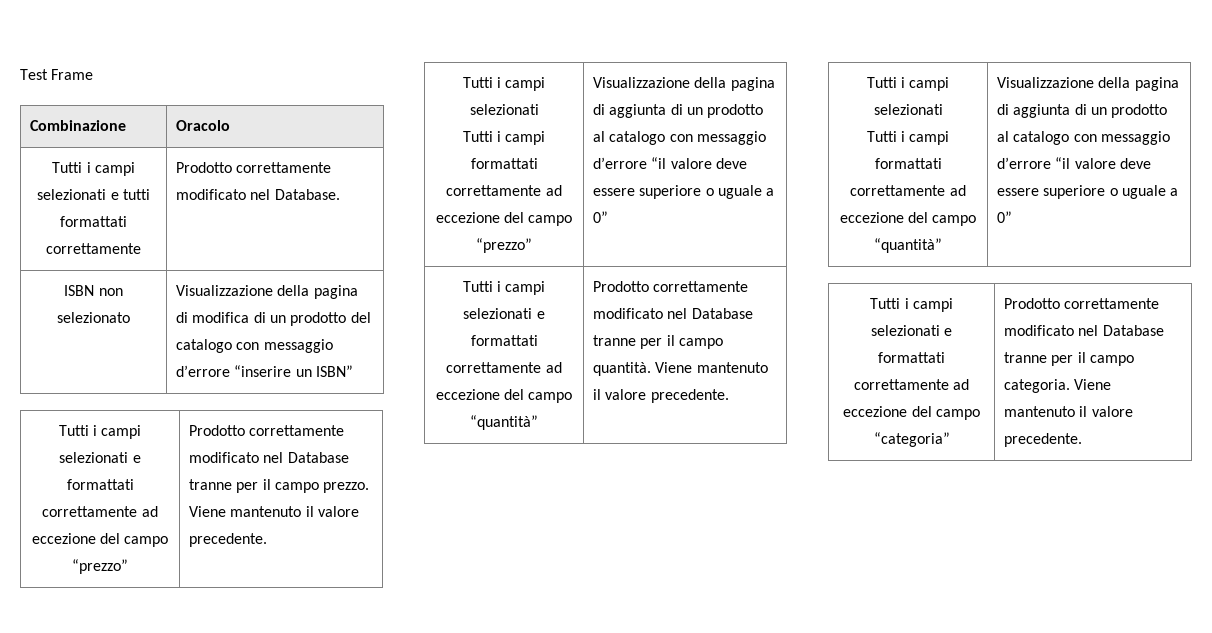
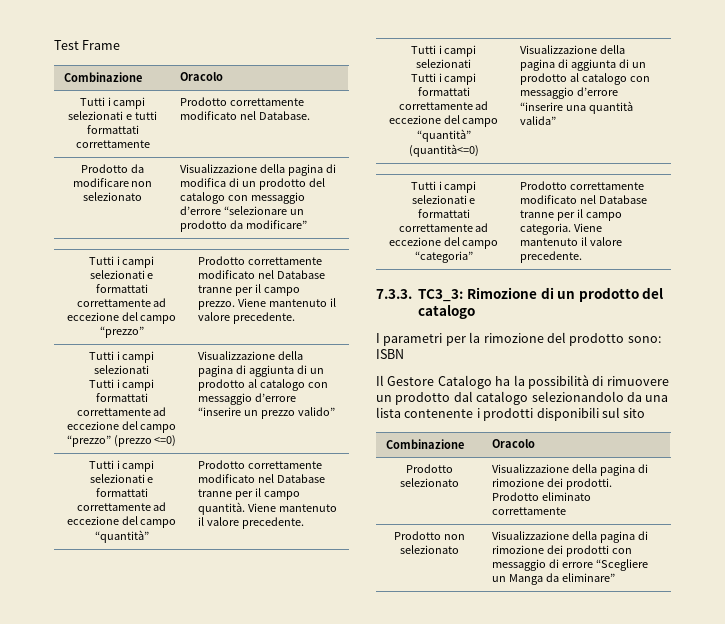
[64,285,95,296] ISBN -> [81,164,144,173] [72,178,129,187] Prodotto da modificare
[234,365,354,377] “inserire un ISBN” -> [223,206,304,215] [179,220,307,232] “selezionare un prodotto da modificare”
(532, 245) none -> [113,435,177,447] (prezzo <=0)
[651,157,748,169] [593,185,775,199] [593,211,609,223] “il valore deve essere superiore o uguale a 0” -> [197,407,335,419] “inserire un prezzo valido”
(942, 245) none -> [408,144,479,157] (quantità<=0)
[1055,157,1152,169] [997,185,1179,199] [997,211,1013,223] “il valore deve essere superiore o uguale a 0” -> [519,101,633,114] [519,116,556,125] “inserire una quantità valida”
(1083, 440) none -> [376,287,664,302] [418,305,476,319] [376,332,661,346] [376,349,404,359] [376,375,669,389] [376,391,669,405] [376,407,646,421] [385,439,464,449] [491,439,535,448] [406,464,453,473] [400,478,459,487] [491,464,648,476] [491,478,612,490] [491,492,591,501] [491,507,566,515] [394,531,465,540] [400,545,459,554] [491,531,648,543] [491,545,632,557] [491,559,648,571] [491,573,615,585] // 7.3.3. TC3_3: Rimozione di un prodotto del catalogo // I parametri per la rimozione del prodotto sono: ISBN // Il Gestore Catalogo ha la possibilità di rimuovere un prodotto dal catalogo selezionandolo da una lista contenente i prodotti disponibili sul sito // Combinazione | Oracolo // Prodotto selezionato | Visualizzazione della pagina di rimozione dei prodotti. Prodotto eliminato correttamente // Prodotto non selezionato | Visualizzazione della pagina di rimozione dei prodotti con messaggio di errore “Scegliere un Manga da eliminare”

